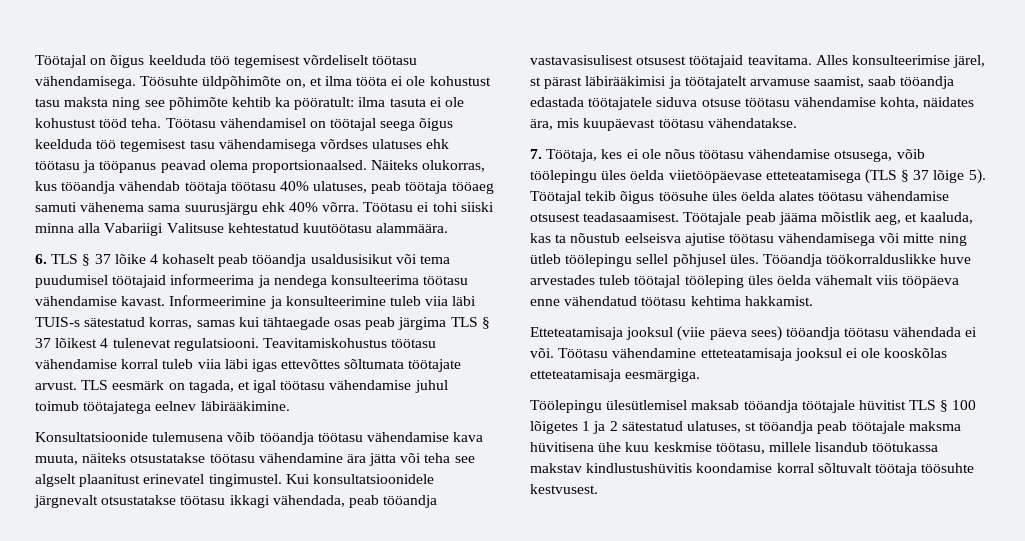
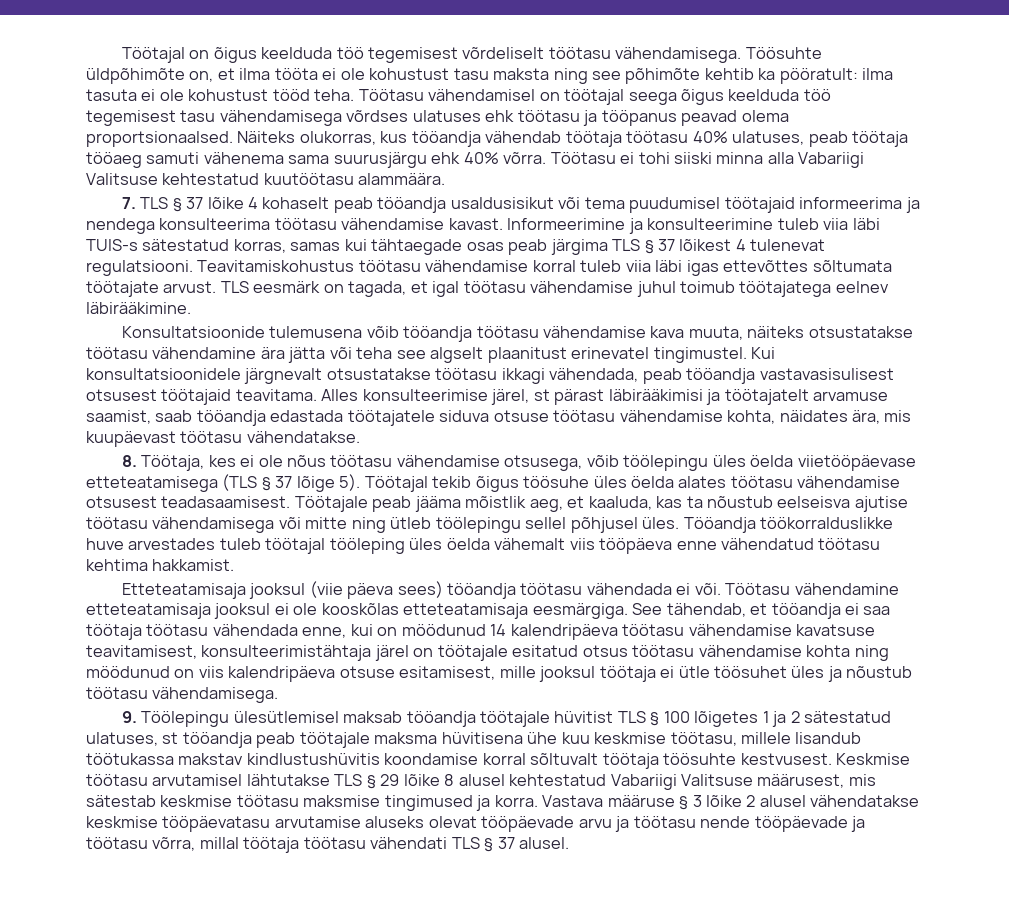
[35,254,47,264] 6. -> [121,197,136,209] 7.
[530,149,542,159] 7. -> [121,455,137,467] 8.
(701, 375) // -> [632,603,891,619] [86,624,876,640] [86,645,889,661] [86,666,913,682] [86,687,279,703] [121,711,137,723] See tähendab, et tööandja ei saa töötaja töötasu vähendada enne, kui on möödunud 14 kalendripäeva töötasu vähendamise kavatsuse teavitamisest, konsulteerimistähtaja järel on töötajale esitatud otsus töötasu vähendamise kohta ning möödunud on viis kalendripäeva otsuse esitamisest, mille jooksul töötaja ei ütle töösuhet üles ja nõustub töötasu vähendamisega. // 9.
(598, 489) none -> [836,753,911,765] [86,774,876,790] [86,795,920,811] [86,816,866,832] [86,837,570,853] Keskmise töötasu arvutamisel lähtutakse TLS § 29 lõike 8 alusel kehtestatud Vabariigi Valitsuse määrusest, mis sätestab keskmise töötasu maksmise tingimused ja korra. Vastava määruse § 3 lõike 2 alusel vähendatakse keskmise tööpäevatasu arvutamise aluseks olevat tööpäevade arvu ja töötasu nende tööpäevade ja töötasu võrra, millal töötaja töötasu vähendati TLS § 37 alusel.

